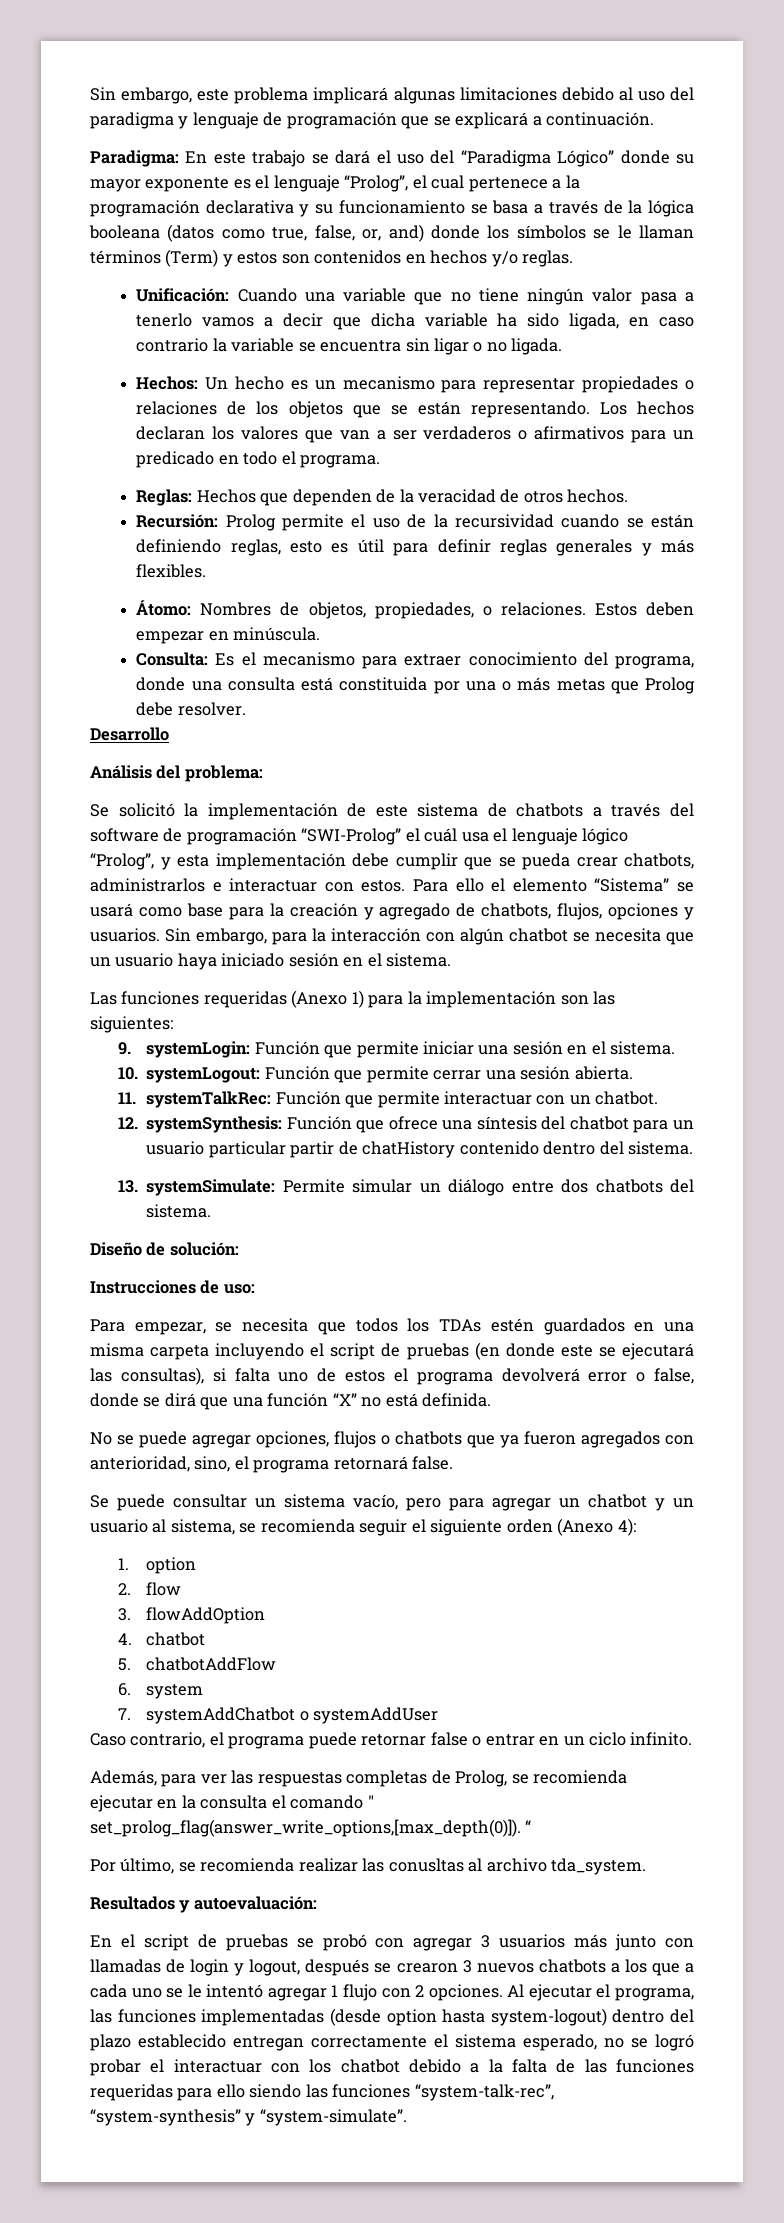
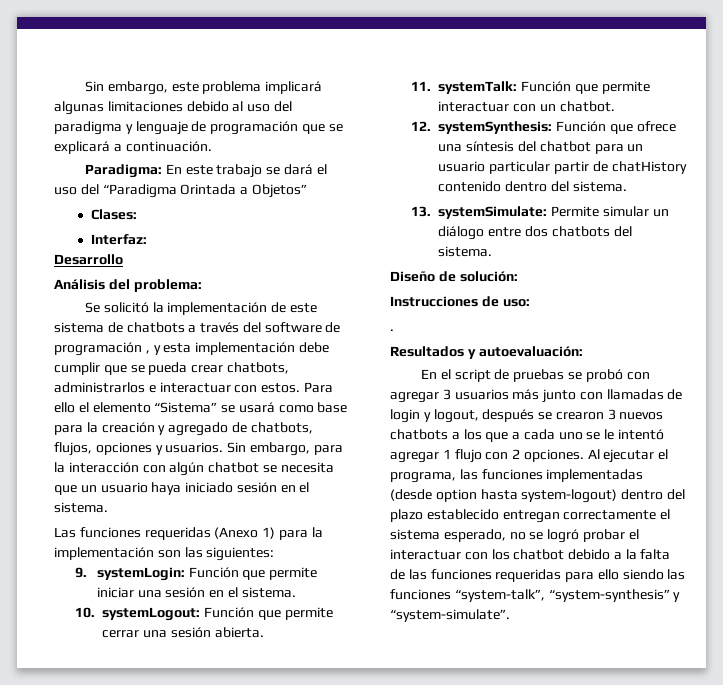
[557,150,694,167] [90,175,580,192] [90,200,695,217] [89,224,694,242] [90,249,574,267] [136,288,695,305] [136,313,695,330] [136,338,563,355] [136,376,694,393] [136,401,694,418] [136,426,695,443] [136,451,381,468] [136,489,629,506] [136,514,694,531] [136,539,694,556] [136,564,207,578] [136,600,694,619] [136,627,321,644] [136,652,694,669] [136,677,695,694] [136,702,246,716] Lógico” donde su mayor exponente es el lenguaje “Prolog”, el cual pertenece a la programación declarativa y su funcionamiento se basa a través de la lógica booleana (datos como true, false, or, and) donde los símbolos se le llaman términos (Term) y estos son contenidos en hechos y/o reglas. // Unificación: Cuando una variable que no tiene ningún valor pasa a tenerlo vamos a decir que dicha variable ha sido ligada, en caso contrario la variable se encuentra sin ligar o no ligada. // Hechos: Un hecho es un mecanismo para representar propiedades o relaciones de los objetos que se están representando. Los hechos declaran los valores que van a ser verdaderos o afirmativos para un predicado en todo el programa. // Reglas: Hechos que dependen de la veracidad de otros hechos. // Recursión: Prolog permite el uso de la recursividad cuando se están definiendo reglas, esto es útil para definir reglas generales y más flexibles. // Átomo: Nombres de objetos, propiedades, o relaciones. Estos deben empezar en minúscula. // Consulta: Es el mecanismo para extraer conocimiento del programa, donde una consulta está constituida por una o más metas que Prolog debe resolver. -> [180,184,307,198] [90,209,137,220] [90,234,147,245] Orintada a Objetos” // Clases: // Interfaz:
[301,828,629,845] [90,853,154,870] “SWI-Prolog” el cuál usa el lenguaje lógico “Prolog”, -> [145,350,150,354] ,
[146,1091,272,1108] systemTalkRec: -> [438,81,518,94] systemTalk:
[90,1318,695,1335] [90,1342,694,1360] [90,1367,694,1385] [90,1393,492,1410] [90,1431,694,1448] [90,1456,454,1473] [90,1494,694,1511] [90,1518,636,1536] [118,1557,197,1574] [118,1582,182,1596] [118,1607,266,1624] [118,1632,206,1646] [118,1657,277,1671] [118,1683,204,1699] [118,1707,439,1724] [90,1732,693,1749] [90,1770,628,1787] [90,1795,374,1812] [90,1819,532,1837] [90,1858,647,1875] Para empezar, se necesita que todos los TDAs estén guardados en una misma carpeta incluyendo el script de pruebas (en donde este se ejecutará las consultas), si falta uno de estos el programa devolverá error o false, donde se dirá que una función “X” no está definida. // No se puede agregar opciones, flujos o chatbots que ya fueron agregados con anterioridad, sino, el programa retornará false. // Se puede consultar un sistema vacío, pero para agregar un chatbot y un usuario al sistema, se recomienda seguir el siguiente orden (Anexo 4): // 1. option // 2. flow // 3. flowAddOption // 4. chatbot // 5. chatbotAddFlow // 6. system // 7. systemAddChatbot o systemAddUser // Caso contrario, el programa puede retornar false o entrar en un ciclo infinito. // Además, para ver las respuestas completas de Prolog, se recomienda ejecutar en la consulta el comando " set_prolog_flag(answer_write_options,[max_depth(0)]). “ // Por último, se recomienda realizar las conusltas al archivo tda_system. -> [390,329,394,331] .
[414,2084,554,2101] “system-talk-rec”, -> [454,589,545,602] “system-talk”,

